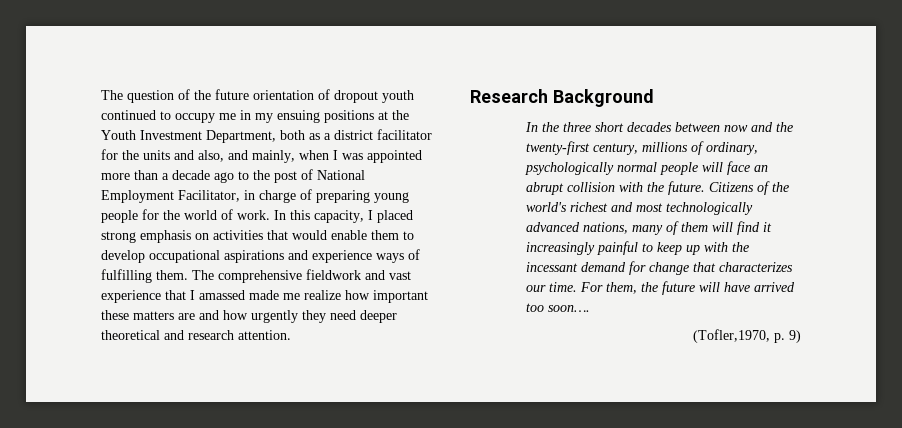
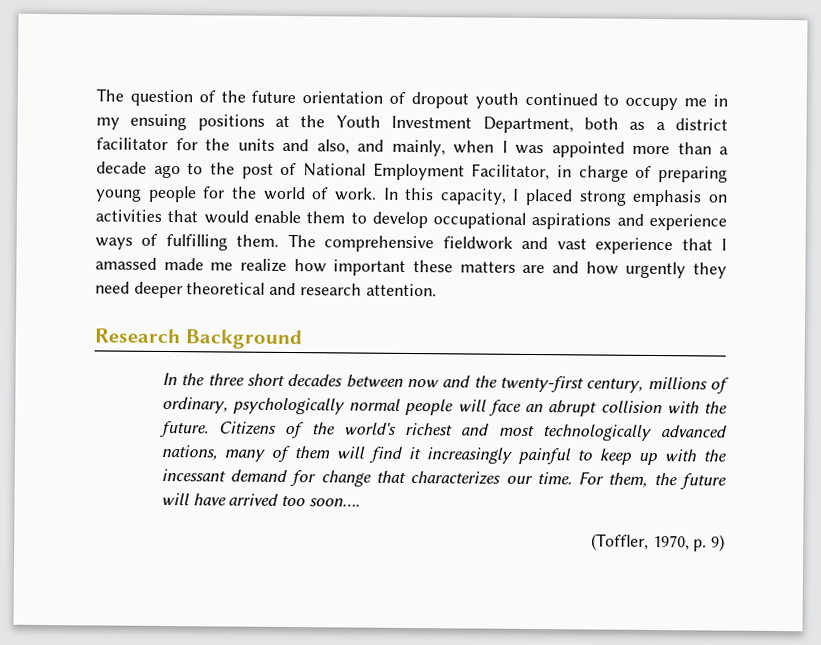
[693,329,770,343] (Tofler,1970, -> [590,533,690,551] (Toffler, 1970,

